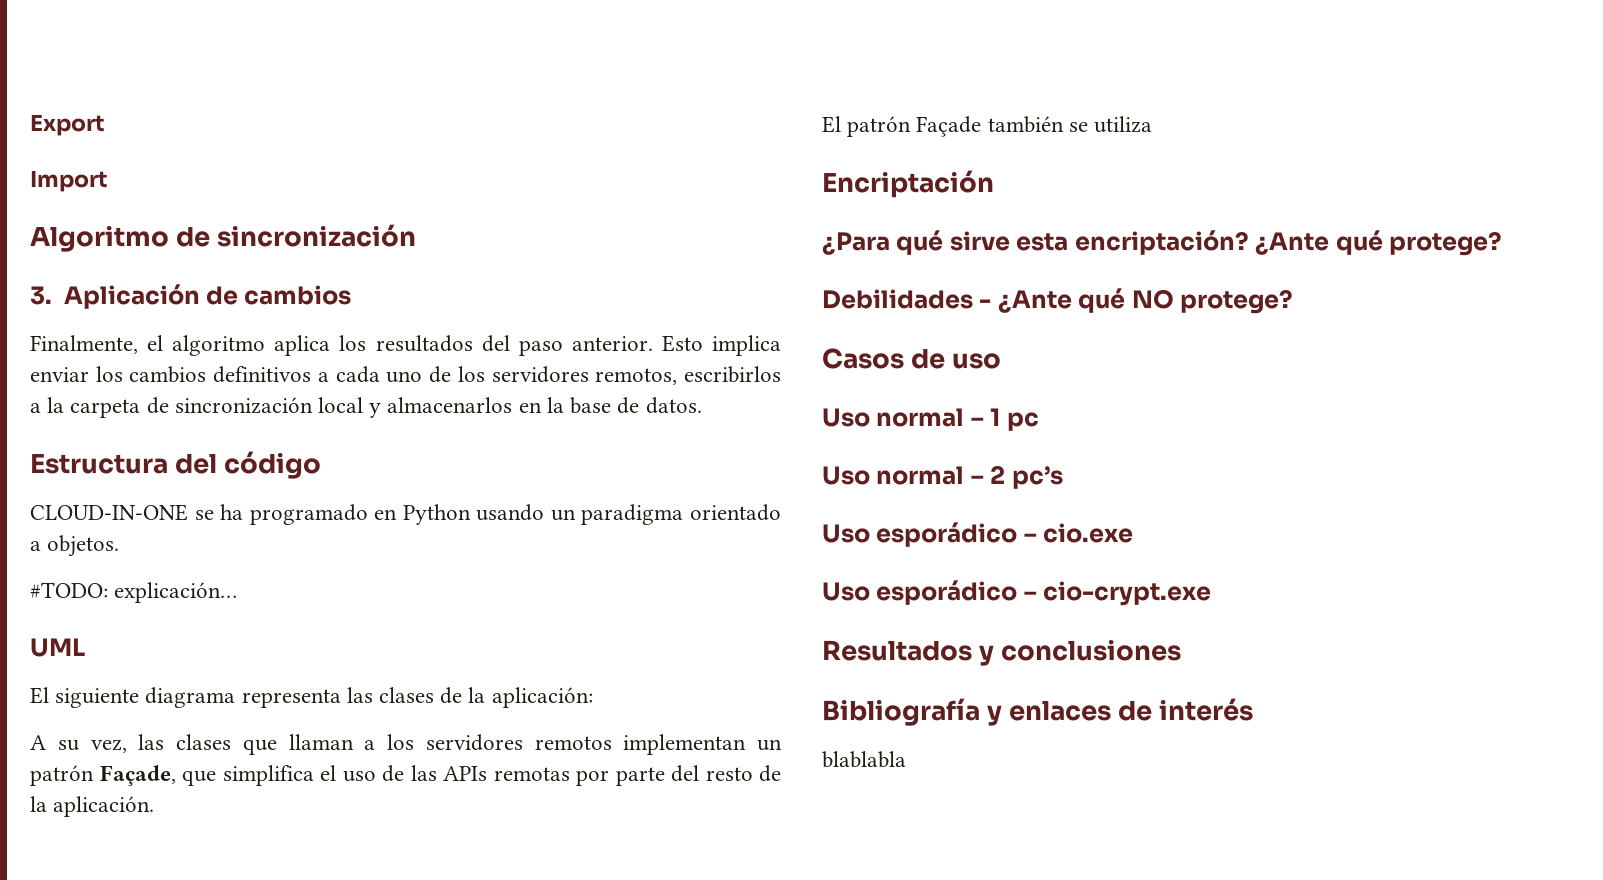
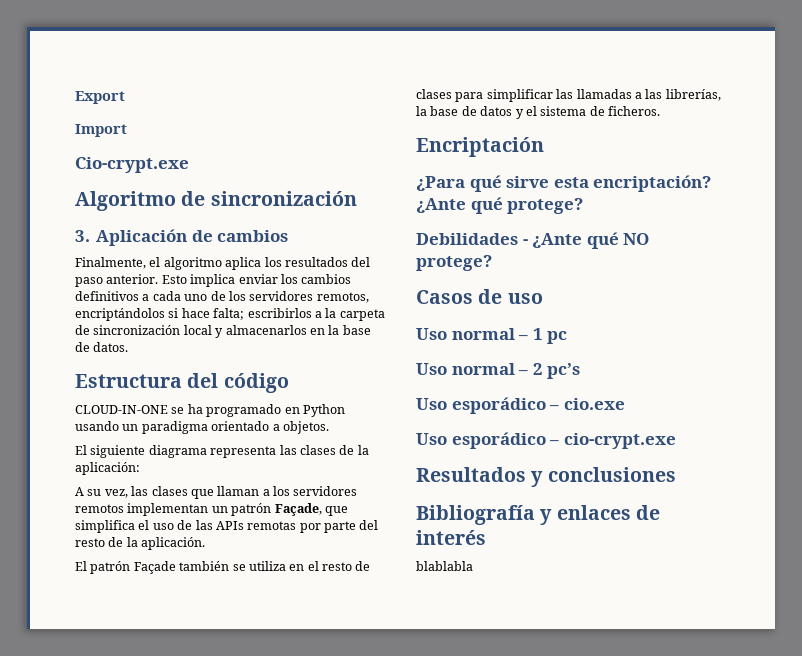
(108, 181) none -> [75,157,189,173] // Cio-crypt.exe
(678, 376) none -> [75,308,245,321] encriptándolos si hace falta;
[30,582,238,603] [30,638,85,657] // #TODO: explicación… // UML -> (329, 427) none
(1153, 124) none -> [289,561,371,571] [416,89,721,102] [416,106,660,119] en el resto de clases para simplificar las llamadas a las librerías, la base de datos y el sistema de ficheros.

